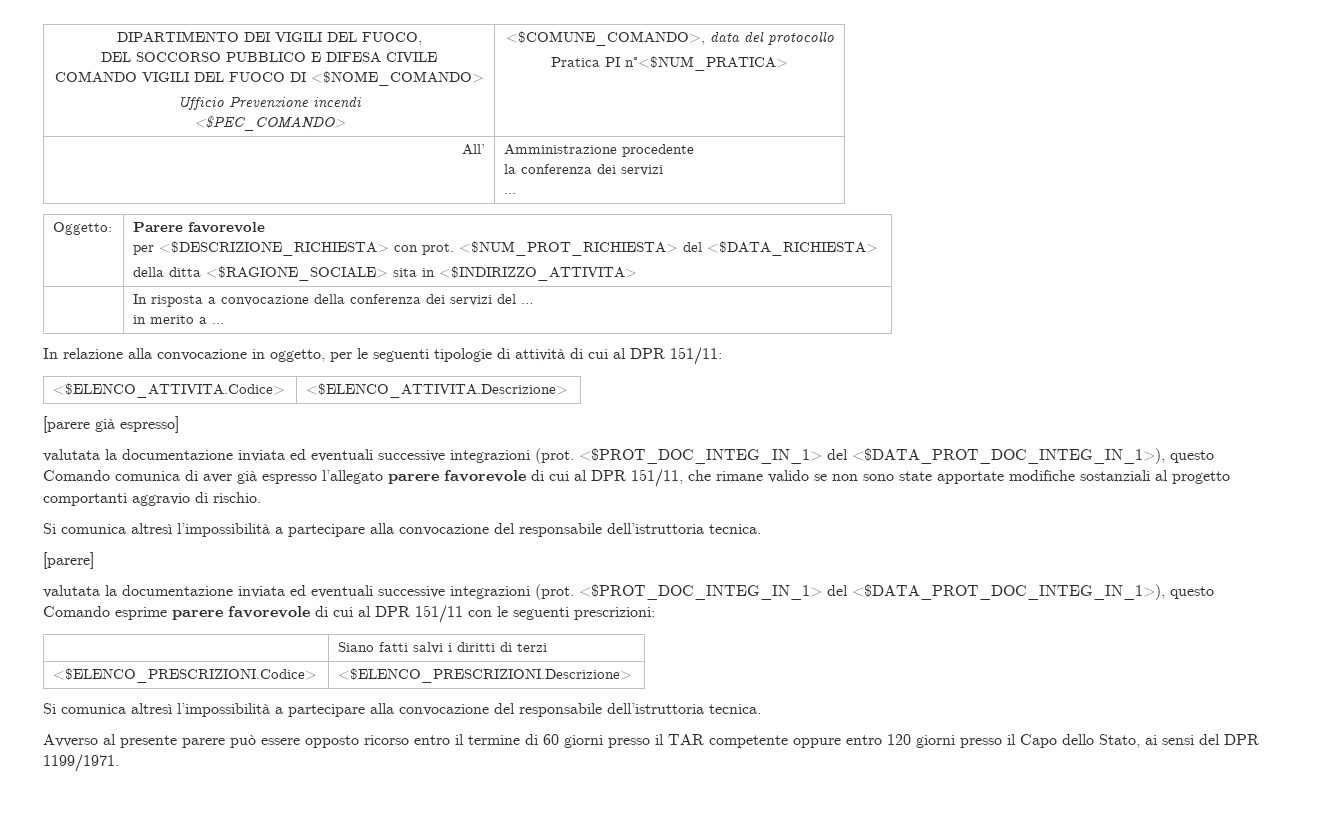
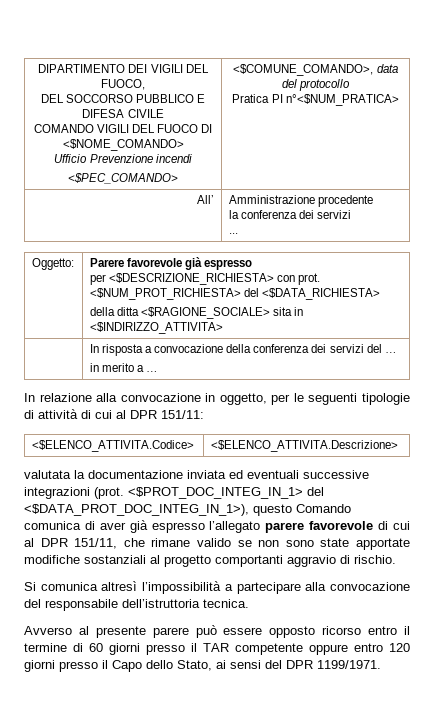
(266, 227) none -> [184,257,253,270] già espresso
[43,416,179,433] // [parere già espresso] -> (398, 446) none
[43,552,94,569] [43,584,1214,600] [43,605,655,623] [338,642,548,654] [53,668,318,683] [338,668,633,683] [43,703,761,717] // [parere] // valutata la documentazione inviata ed eventuali successive integrazioni (prot. <$PROT_DOC_INTEG_IN_1> del <$DATA_PROT_DOC_INTEG_IN_1>), questo Comando esprime parere favorevole di cui al DPR 151/11 con le seguenti prescrizioni: // | Siano fatti salvi i diritti di terzi // <$ELENCO_PRESCRIZIONI.Codice> | <$ELENCO_PRESCRIZIONI.Descrizione> // Si comunica altresì l’impossibilità a partecipare alla convocazione del responsabile dell’istruttoria tecnica. -> (249, 603) none

